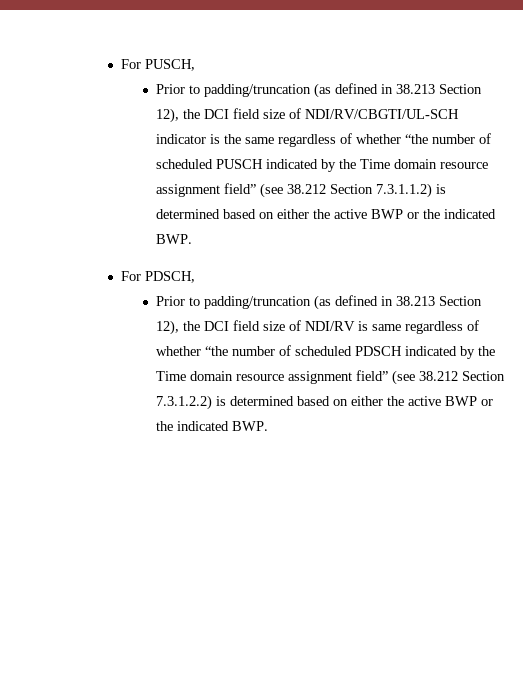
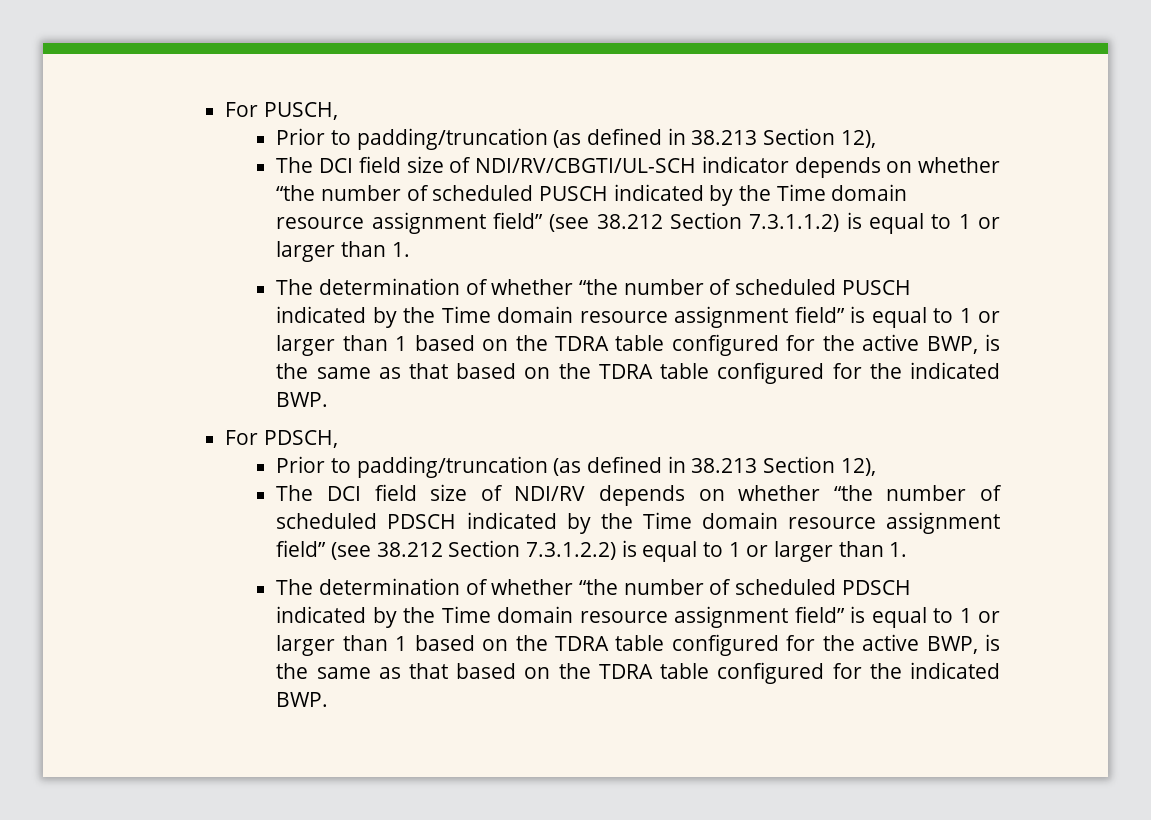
[182,109,200,119] the -> [276,157,314,173] // The
[209,133,352,147] is the same regardless of -> [794,157,913,178] depends on
[155,209,419,219] determined based on either the active BWP or -> [868,213,1000,234] [276,241,410,262] [276,278,911,295] [276,306,1000,328] [276,334,1000,356] [276,362,862,384] equal to 1 or larger than 1. // The determination of whether “the number of scheduled PUSCH indicated by the Time domain resource assignment field” is equal to 1 or larger than 1 based on the TDRA table configured for the active BWP, is the same as that based on the TDRA table configured for
[182,321,200,331] the -> [276,485,314,501] // The
[357,320,479,334] is same regardless of -> [598,485,725,506] depends on
[229,396,493,406] determined based on either the active BWP or -> [642,541,908,562] [276,578,911,595] [276,606,1000,628] [276,634,1000,656] [276,662,862,684] equal to 1 or larger than 1. // The determination of whether “the number of scheduled PDSCH indicated by the Time domain resource assignment field” is equal to 1 or larger than 1 based on the TDRA table configured for the active BWP, is the same as that based on the TDRA table configured for

